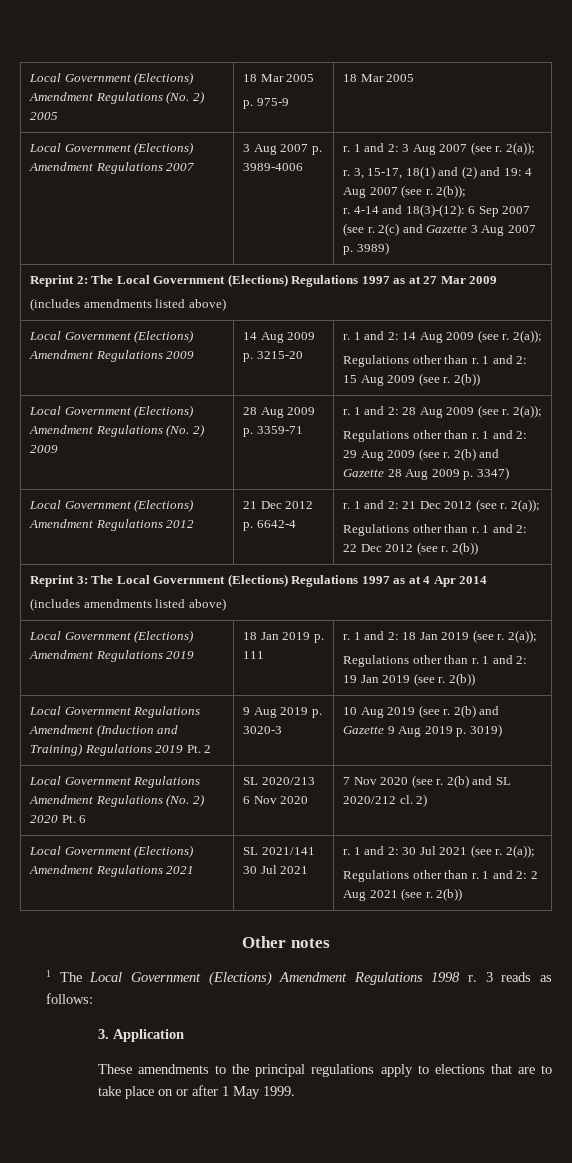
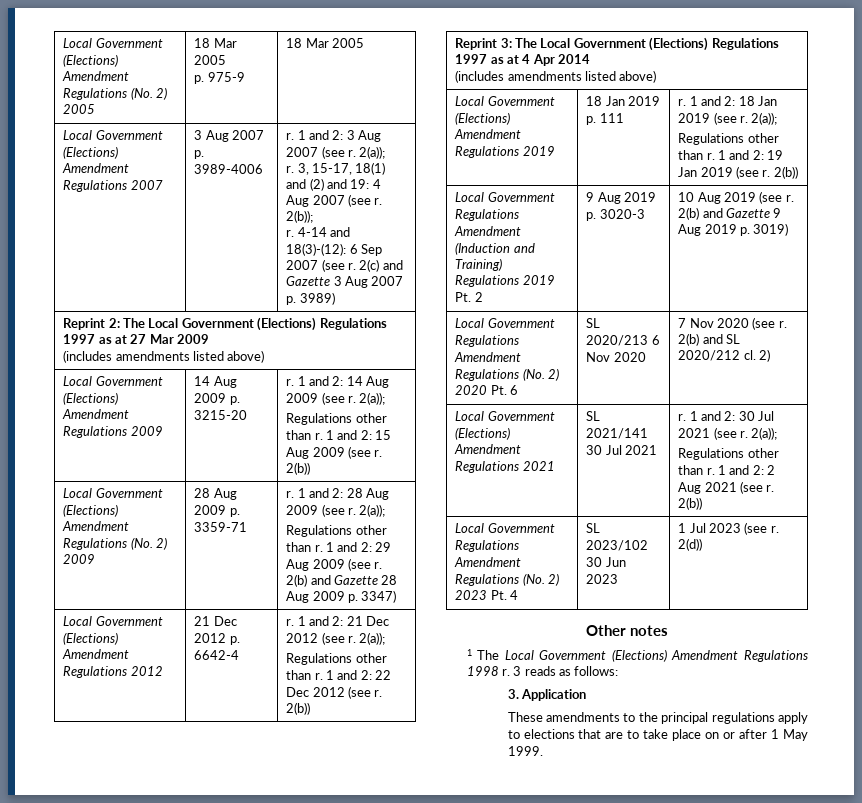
(463, 894) none -> [455,523,555,533] [455,540,520,552] [454,557,522,567] [455,573,560,586] [455,590,519,600] [586,523,601,533] [586,540,649,551] [586,557,626,567] [586,574,619,584] [678,522,779,535] [678,538,703,551] // Local Government Regulations Amendment Regulations (No. 2) 2023 Pt. 4 | SL 2023/102 30 Jun 2023 | 1 Jul 2023 (see r. 2(d))

